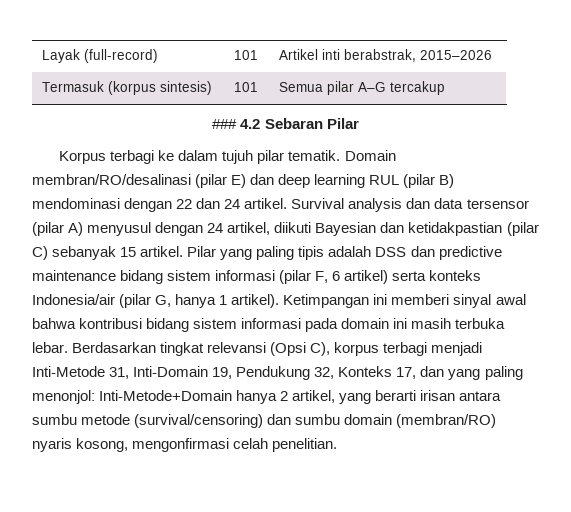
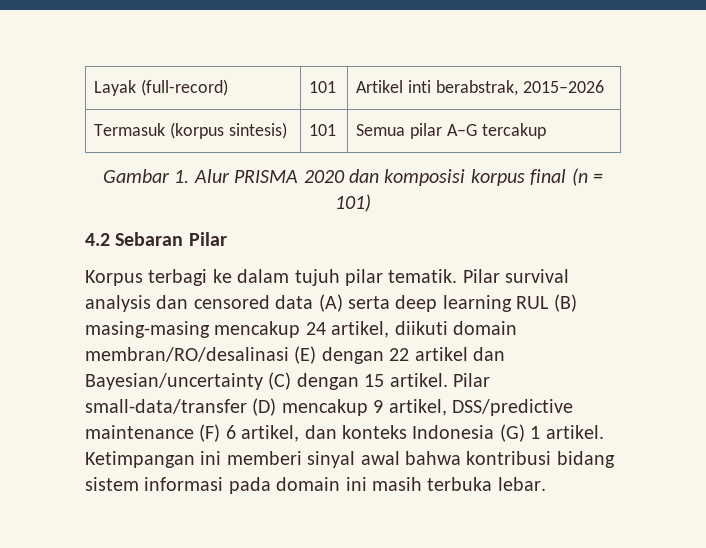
[212,119,238,129] ### -> [103,168,603,186] [335,194,371,212] Gambar 1. Alur PRISMA 2020 dan komposisi korpus final (n = 101) //
[344,150,396,161] [32,174,455,188] [32,198,529,212] [32,222,539,236] [32,246,502,260] [32,270,482,284] [32,294,280,308] Domain membran/RO/desalinasi (pilar E) dan deep learning RUL (pilar B) mendominasi dengan 22 dan 24 artikel. Survival analysis dan data tersensor (pilar A) menyusul dengan 24 artikel, diikuti Bayesian dan ketidakpastian (pilar C) sebanyak 15 artikel. Pilar yang paling tipis adalah DSS dan predictive maintenance bidang sistem informasi (pilar F, 6 artikel) serta konteks Indonesia/air (pilar G, hanya 1 artikel). -> [462,269,570,283] [85,294,577,312] [85,321,517,338] [85,346,505,364] [85,372,490,390] [85,398,573,416] [85,424,604,442] Pilar survival analysis dan censored data (A) serta deep learning RUL (B) masing-masing mencakup 24 artikel, diikuti domain membran/RO/desalinasi (E) dengan 22 artikel dan Bayesian/uncertainty (C) dengan 15 artikel. Pilar small-data/transfer (D) mencakup 9 artikel, DSS/predictive maintenance (F) 6 artikel, dan konteks Indonesia (G) 1 artikel.
[72,342,483,356] [32,366,523,380] [32,390,502,404] [32,414,497,428] [32,438,338,452] Berdasarkan tingkat relevansi (Opsi C), korpus terbagi menjadi Inti-Metode 31, Inti-Domain 19, Pendukung 32, Konteks 17, dan yang paling menonjol: Inti-Metode+Domain hanya 2 artikel, yang berarti irisan antara sumbu metode (survival/censoring) dan sumbu domain (membran/RO) nyaris kosong, mengonfirmasi celah penelitian. -> (546, 484) none

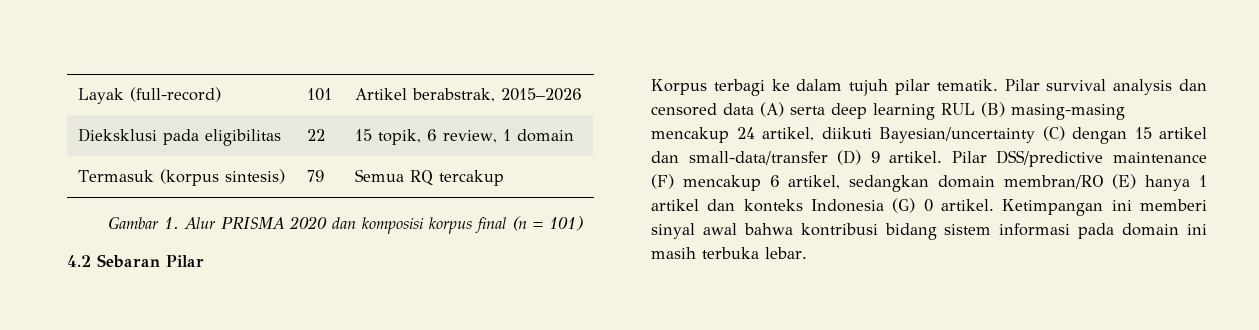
[408,80,432,93] inti -> (407, 94) none
(604, 86) none -> [77,128,281,146] [306,129,325,141] [354,129,574,145] // Dieksklusi pada eligibilitas | 22 | 15 topik, 6 review, 1 domain
[309,124,337,136] 101 -> [306,170,324,182] 79
[410,123,478,139] pilar A–G -> [409,170,433,185] RQ
[453,321,517,335] [85,346,505,364] [85,372,490,390] [85,398,447,416] domain membran/RO/desalinasi (E) dengan 22 artikel dan Bayesian/uncertainty (C) dengan 15 artikel. Pilar small-data/transfer (D) mencakup 9 artikel, -> [879,126,1207,144] [651,150,987,165] Bayesian/uncertainty (C) dengan 15 artikel dan small-data/transfer (D) 9 artikel. Pilar
(221, 433) none -> [682,175,761,191] mencakup
(300, 433) none -> [849,174,1207,192] [651,199,699,211] sedangkan domain membran/RO (E) hanya 1 artikel
[530,426,541,439] 1 -> [923,199,933,212] 0

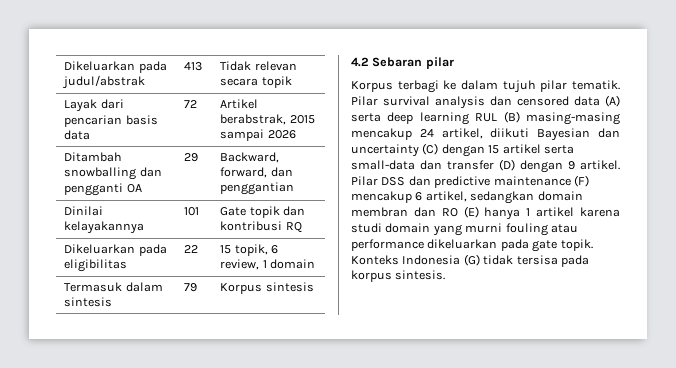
[77,87,221,104] [306,88,332,101] [354,88,582,102] [77,128,157,142] Layak (full-record) | 101 | Artikel berabstrak, 2015–2026 // Dieksklusi -> [64,61,167,73] [62,75,146,89] [184,62,203,71] [220,61,297,71] [220,76,292,88] [64,99,124,112] [64,115,158,127] [64,130,91,140] [184,100,198,108] [220,99,259,109] [220,114,315,125] [220,129,296,141] [64,152,123,162] [64,167,162,180] [64,183,142,196] [184,153,199,162] [220,152,280,163] [220,167,293,178] [220,182,295,195] [64,206,104,216] [64,221,145,234] [184,207,200,216] [220,206,306,218] [220,221,302,233] [64,244,136,254] Dikeluarkan pada judul/abstrak | 413 | Tidak relevan secara topik // Layak dari pencarian basis data | 72 | Artikel berabstrak, 2015 sampai 2026 // Ditambah snowballing dan pengganti OA | 29 | Backward, forward, dan penggantian // Dinilai kelayakannya | 101 | Gate topik dan kontribusi RQ // Dikeluarkan
[159,169,285,186] (korpus sintesis) -> [125,282,163,292] [64,297,113,307] dalam sintesis
[354,169,504,186] [108,216,583,234] Semua RQ tercakup // Gambar 1. Alur PRISMA 2020 dan komposisi korpus final (n = 101) -> [220,282,314,294] Korpus sintesis
[166,255,204,267] Pilar -> [425,57,454,69] pilar
[879,127,1035,143] Bayesian/uncertainty -> [537,128,620,141] [351,144,419,157] Bayesian dan uncertainty
[651,150,1104,167] dan small-data/transfer (D) 9 artikel. Pilar DSS/predictive -> [543,145,574,154] [351,159,620,173] [351,176,491,188] serta small-data dan transfer (D) dengan 9 artikel. Pilar DSS dan predictive
[1003,175,1104,189] membran/RO -> [351,207,458,217] membran dan RO
[707,198,1207,216] [651,223,1207,240] [651,247,807,259] dan konteks Indonesia (G) 0 artikel. Ketimpangan ini memberi sinyal awal bahwa kontribusi bidang sistem informasi pada domain ini masih terbuka lebar. -> [580,207,620,217] [351,223,578,236] [351,239,593,252] [351,254,589,267] [351,270,446,282] karena studi domain yang murni fouling atau performance dikeluarkan pada gate topik. Konteks Indonesia (G) tidak tersisa pada korpus sintesis.

